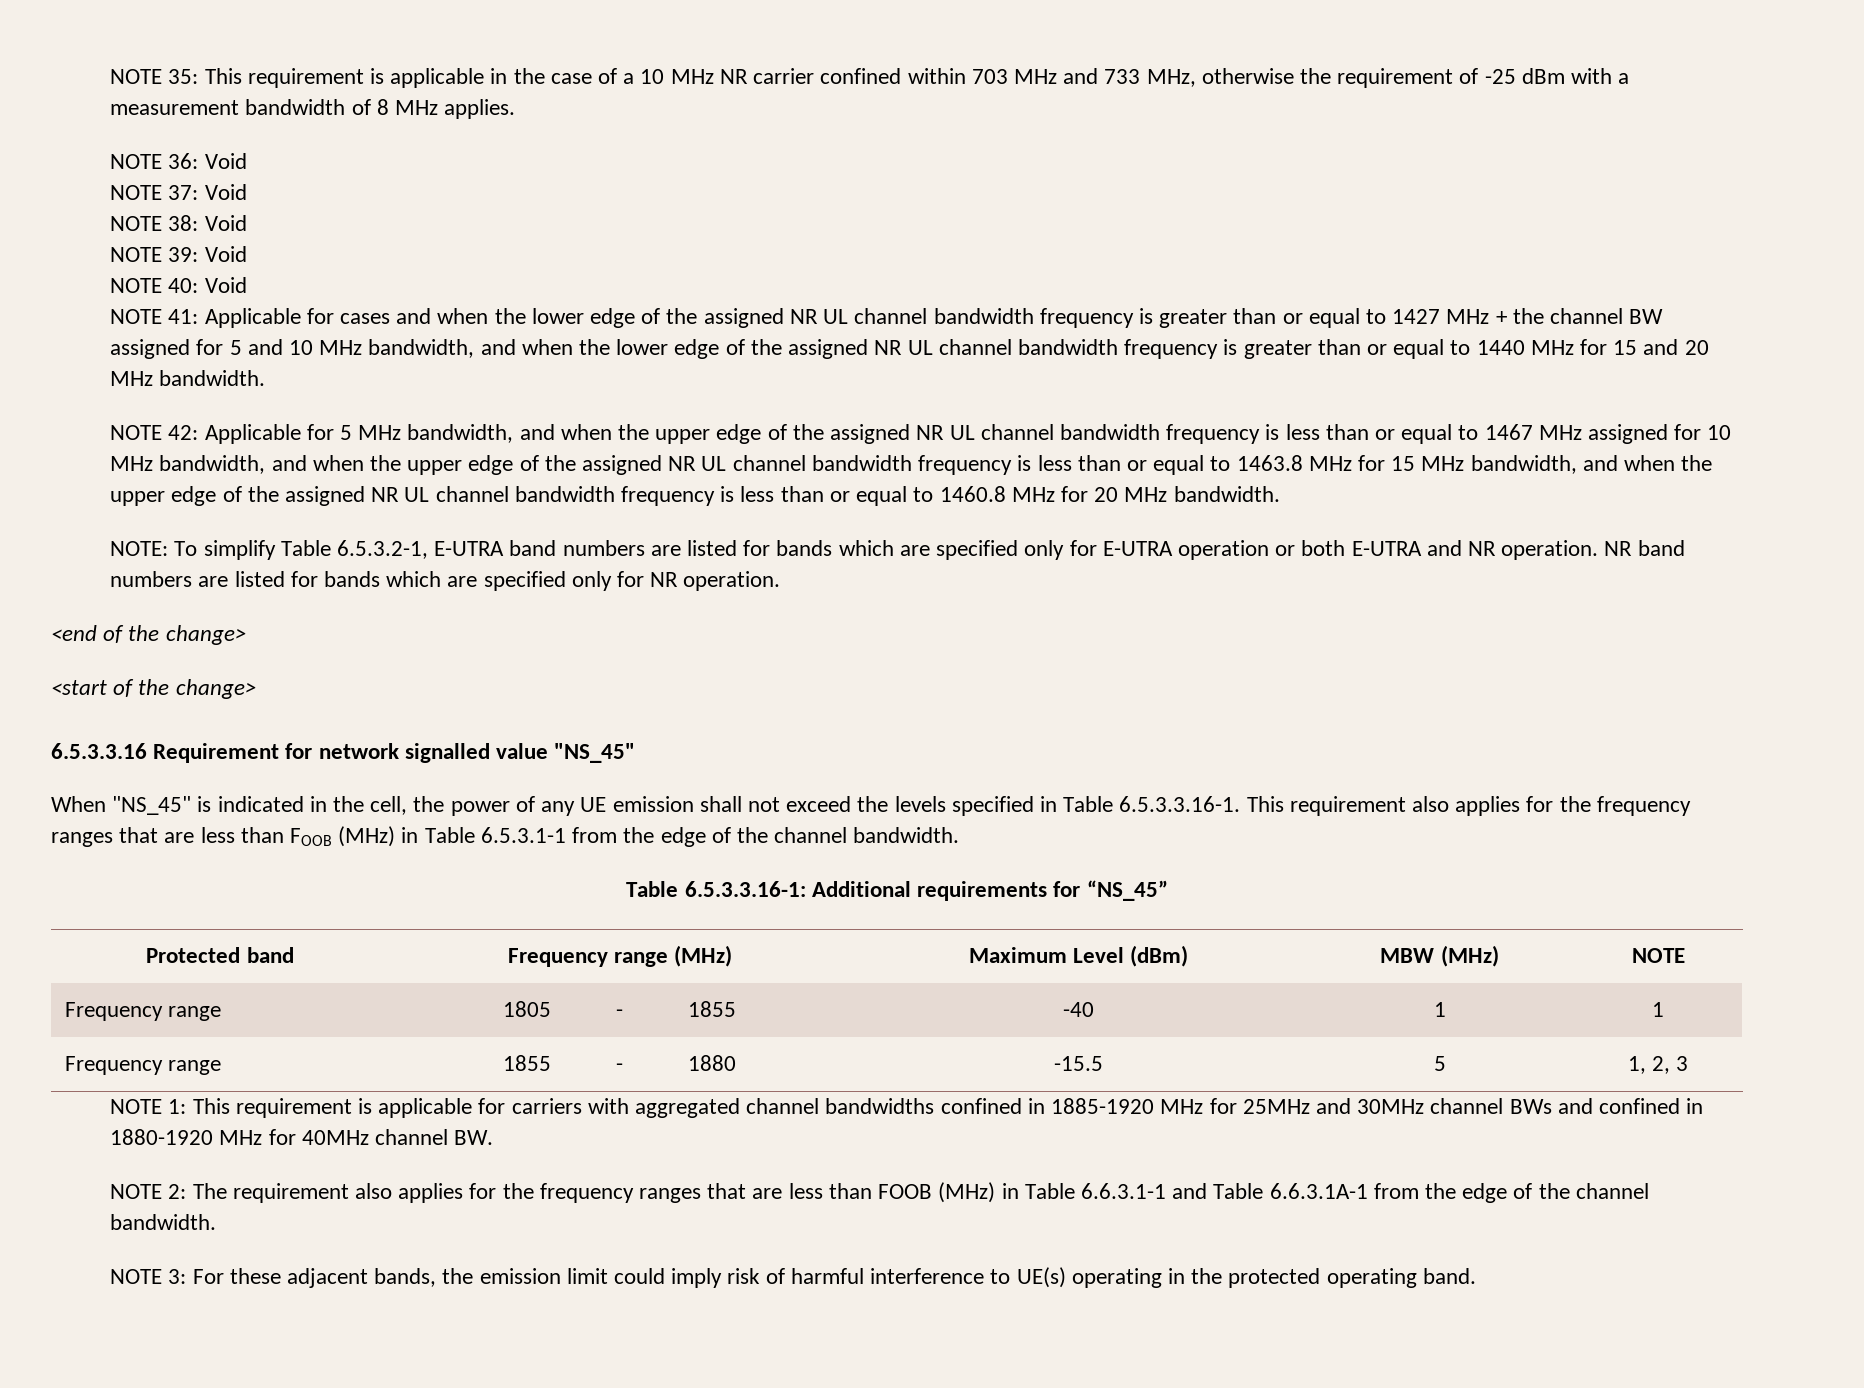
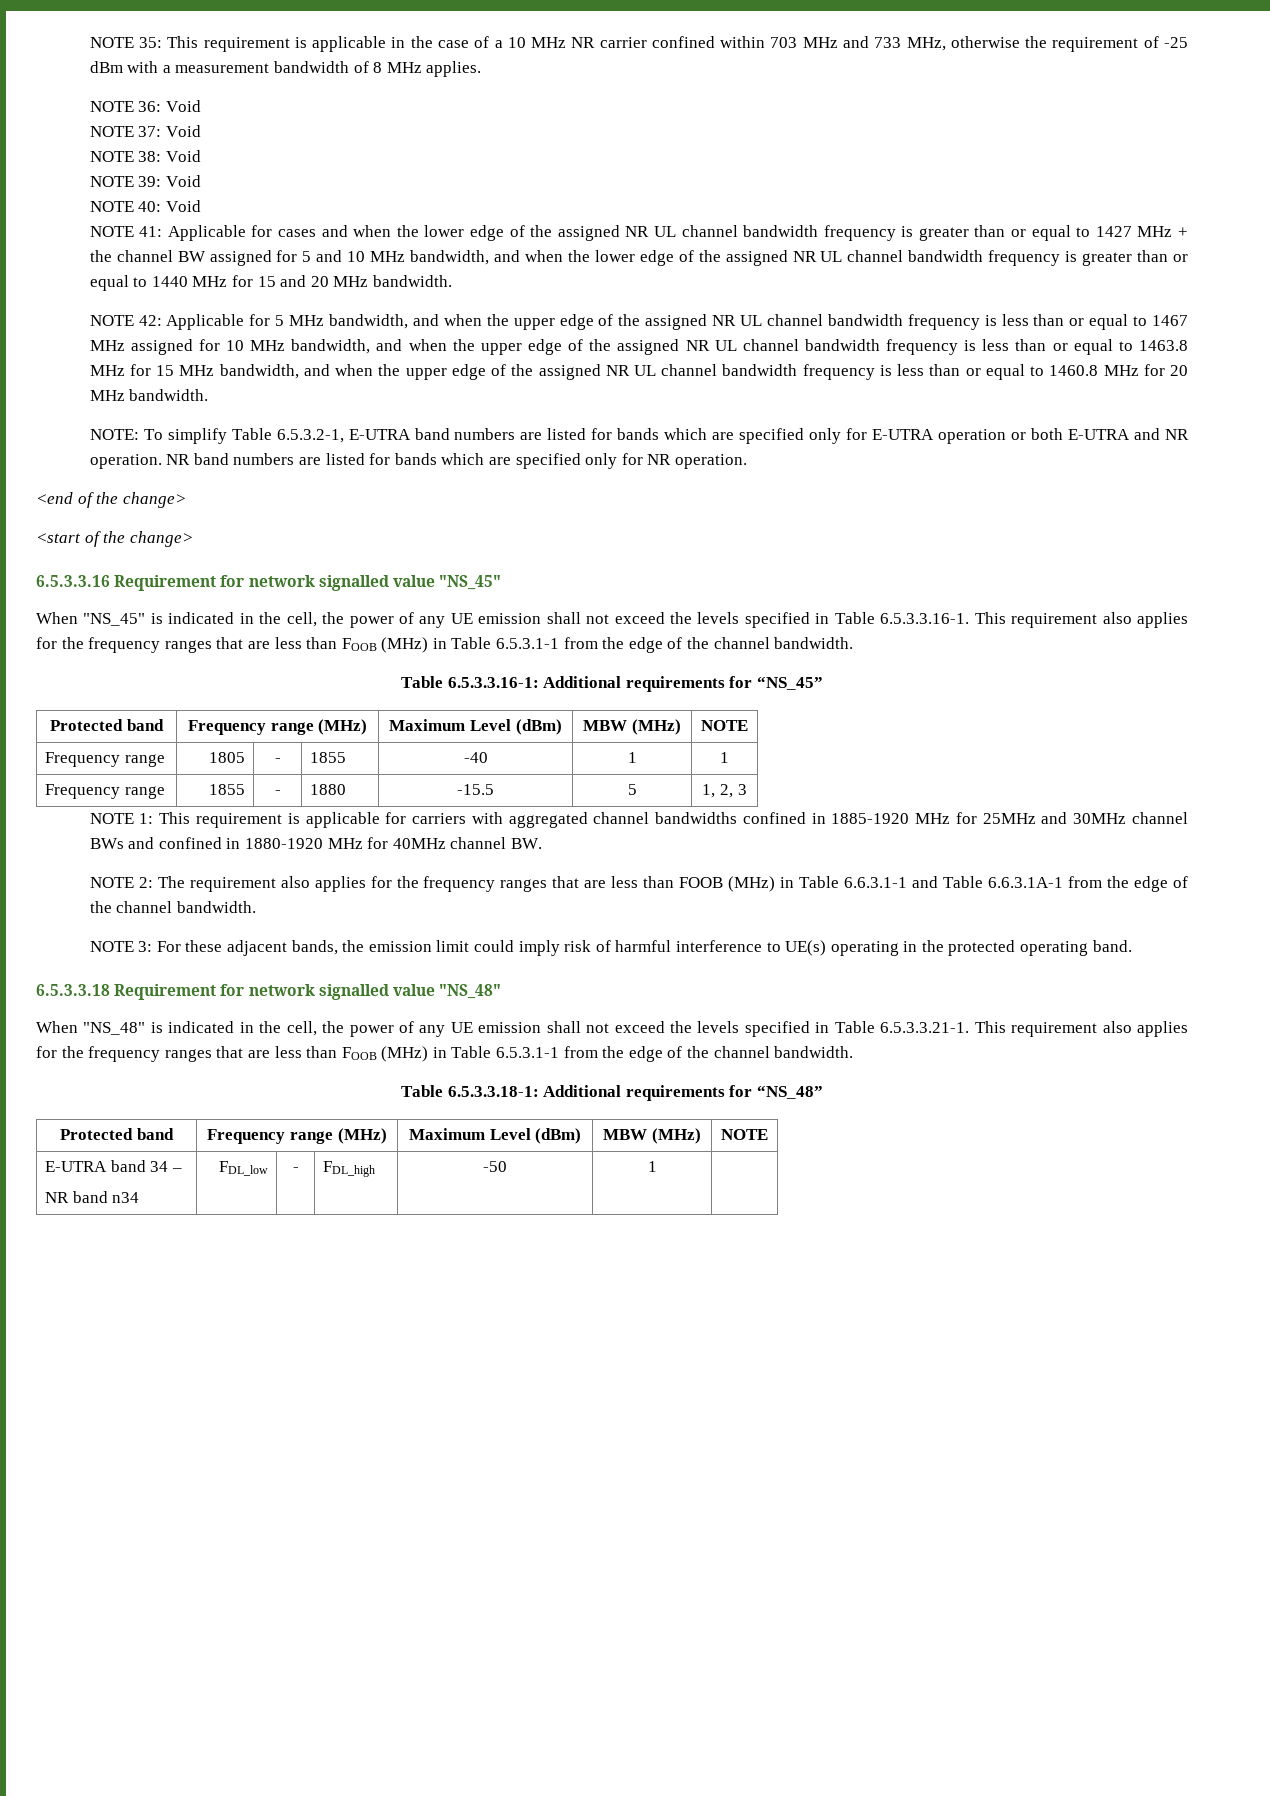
(1476, 1276) none -> [36,984,502,1000] [36,1021,1189,1037] [36,1046,854,1062] [401,1085,823,1101] [60,1128,174,1140] [207,1128,387,1144] [408,1128,582,1144] [603,1128,701,1144] [721,1129,768,1140] [45,1160,183,1172] [45,1191,140,1203] [218,1161,268,1176] [292,1167,299,1172] [323,1161,376,1177] [483,1161,507,1172] [647,1161,657,1172] // 6.5.3.3.18 Requirement for network signalled value "NS_48" // When "NS_48" is indicated in the cell, the power of any UE emission shall not exceed the levels specified in Table 6.5.3.3.21-1. This requirement also applies for the frequency ranges that are less than FOOB (MHz) in Table 6.5.3.1-1 from the edge of the channel bandwidth. // Table 6.5.3.3.18-1: Additional requirements for “NS_48” // Protected band | Frequency range (MHz) | Maximum Level (dBm) | MBW (MHz) | NOTE // E-UTRA band 34 – // NR band n34 | FDL_low | - | FDL_high | -50 | 1 |

